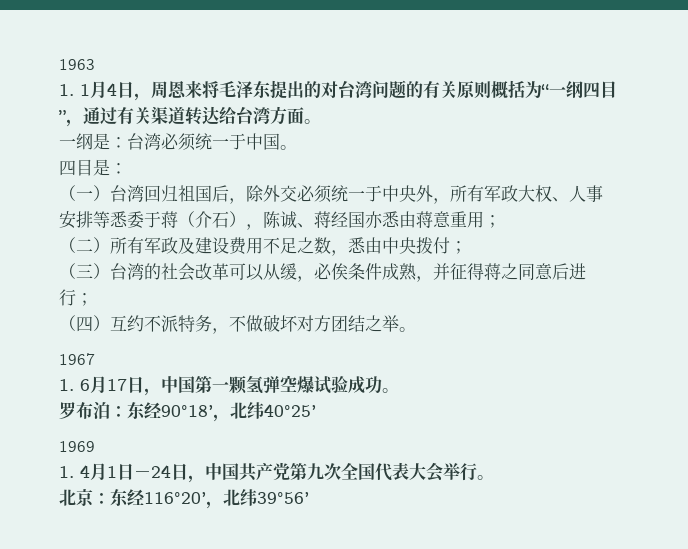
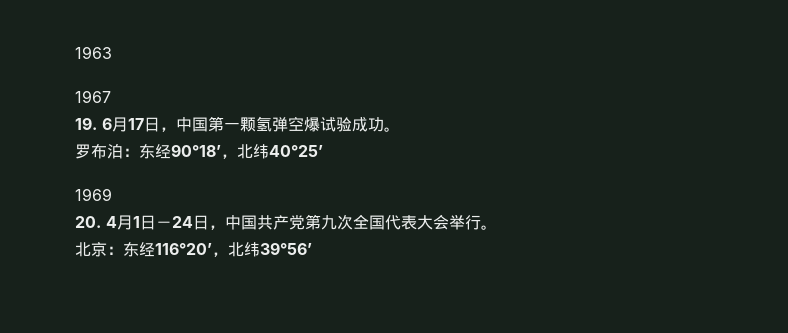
[59,80,617,101] [59,106,321,127] [59,133,297,151] [59,159,127,176] [59,185,603,204] [59,211,501,230] [59,237,467,256] [59,263,586,282] [59,289,93,306] [59,314,416,334] // 1. 1月4日，周恩来将毛泽东提出的对台湾问题的有关原则概括为“一纲四目”，通过有关渠道转达给台湾方面。 // 一纲是：台湾必须统一于中国。 // 四目是： // （一）台湾回归祖国后，除外交必须统一于中央外，所有军政大权、人事安排等悉委于蒋（介石），陈诚、蒋经国亦悉由蒋意重用； // （二）所有军政及建设费用不足之数，悉由中央拨付； // （三）台湾的社会改革可以从缓，必俟条件成熟，并征得蒋之同意后进行； // （四）互约不派特务，不做破坏对方团结之举。 -> (112, 52) none
[59,379,74,391] 1. -> [75,117,97,130] 19.
[59,466,74,478] 1. -> [75,216,101,228] 20.

